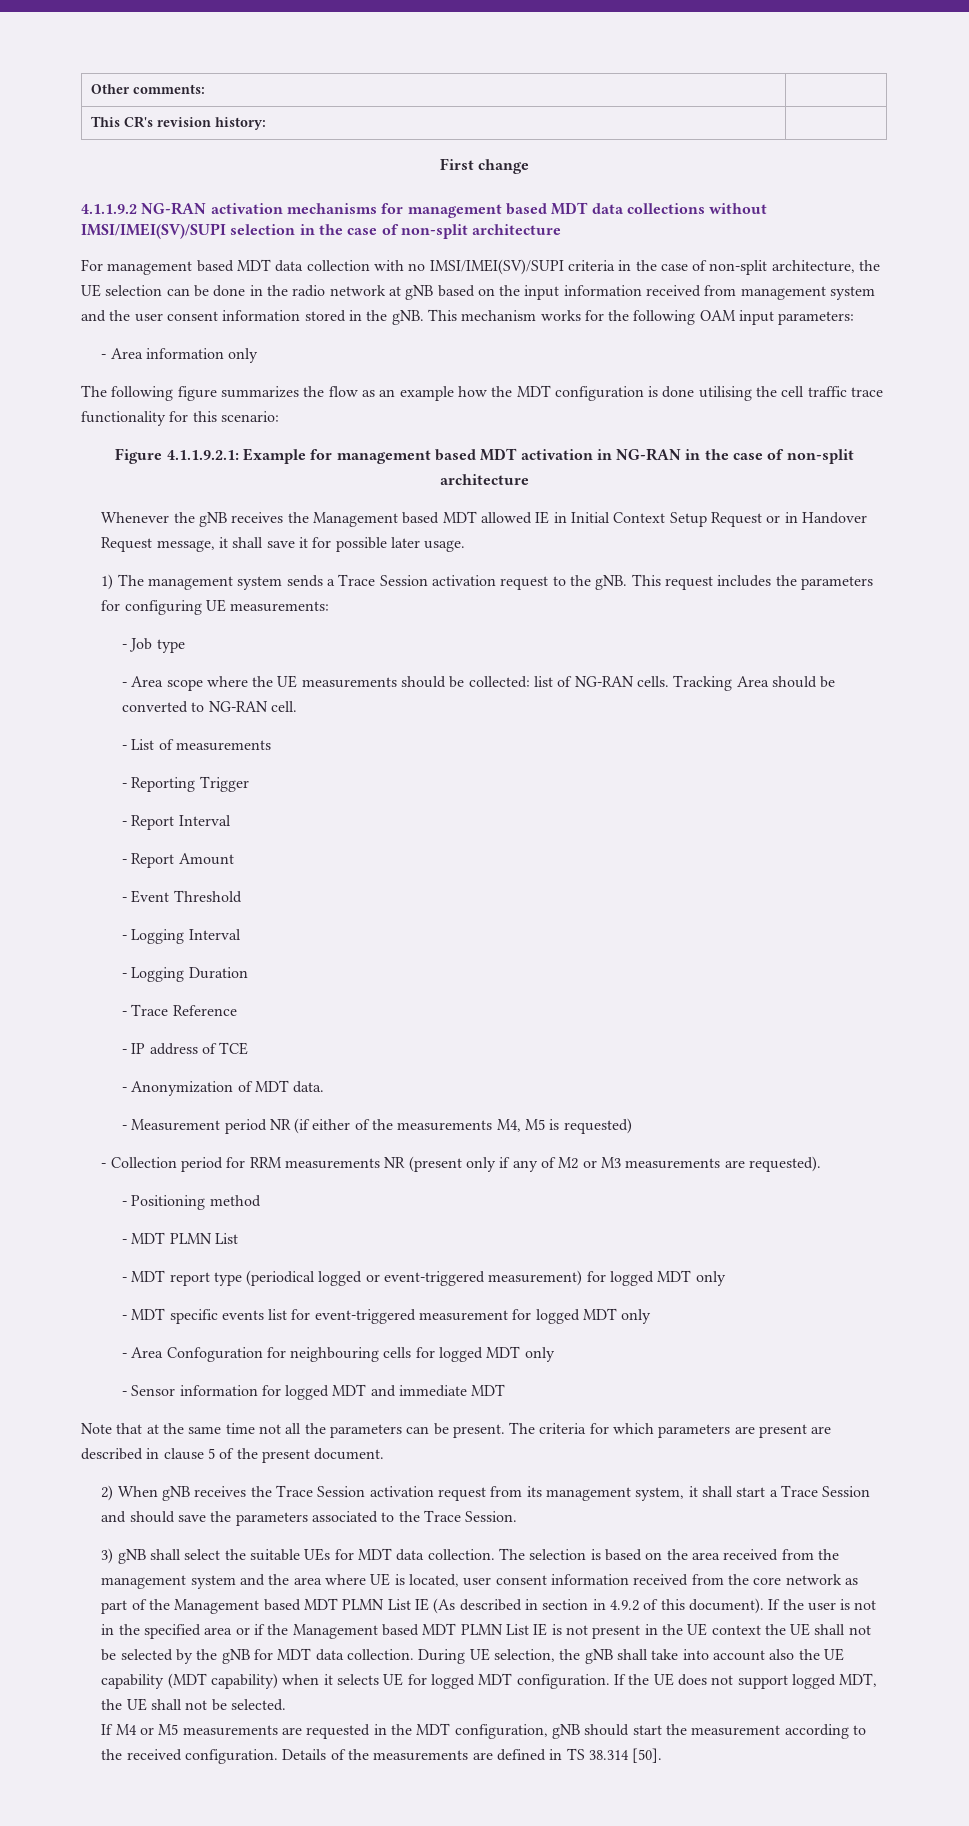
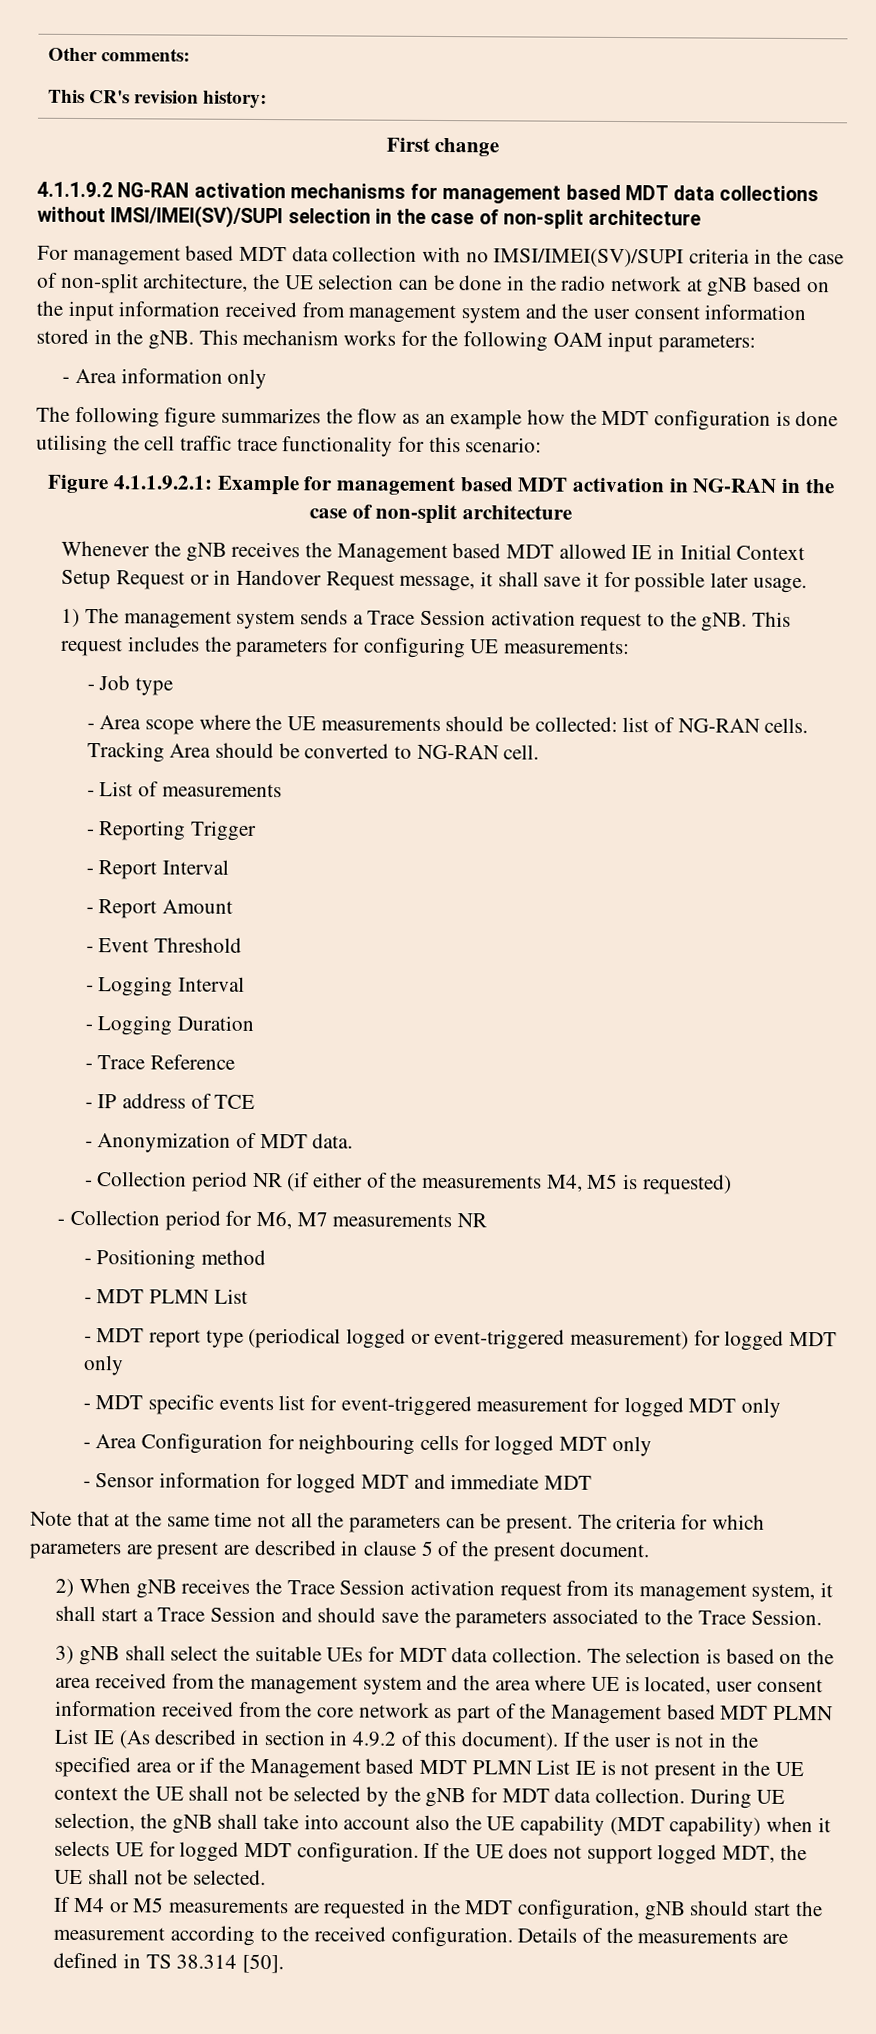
[131,1119,221,1131] Measurement -> [97,1171,188,1187] Collection
[249,1157,282,1168] RRM -> [255,1210,328,1230] M6, M7
[408,1156,821,1172] (present only if any of M2 or M3 measurements are requested). -> (487, 1220) none
[166,1347,263,1362] Confoguration -> [140,1433,263,1455] Configuration

